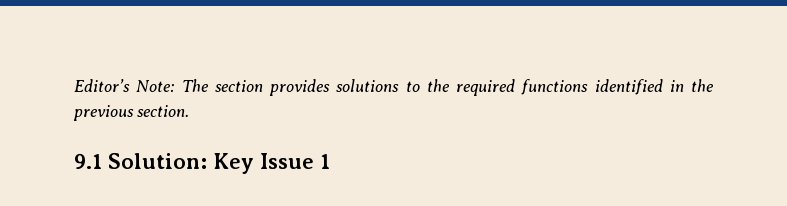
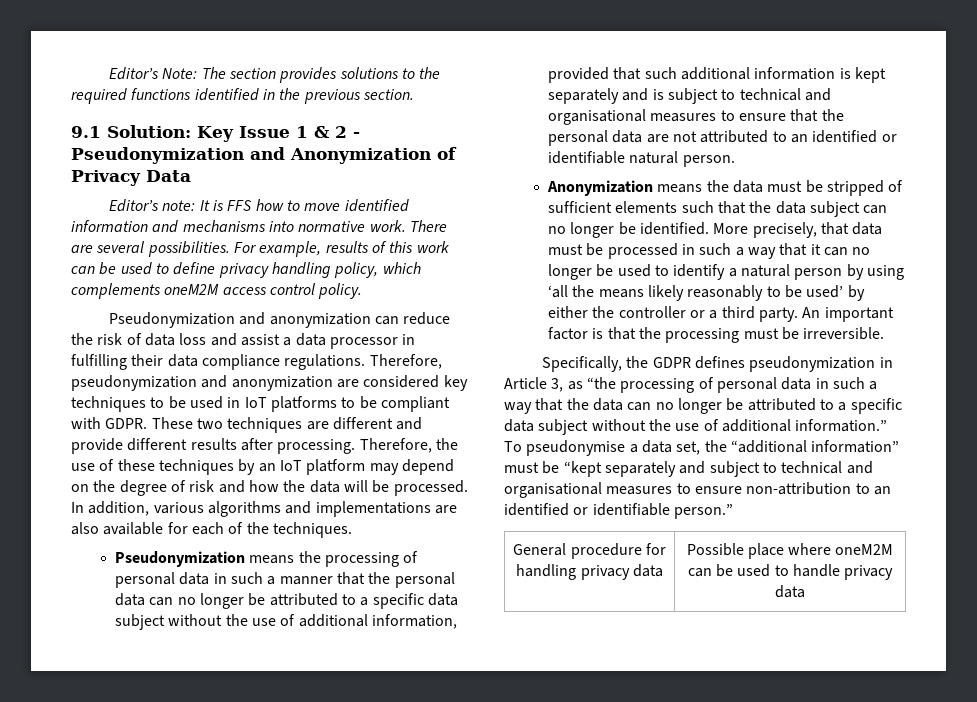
(330, 161) none -> [314,126,360,138] [71,147,457,164] [71,170,191,186] [109,199,409,212] [71,220,447,233] [71,241,449,257] [71,262,421,278] [71,283,363,299] [109,312,451,328] [71,333,416,349] [71,354,442,370] [71,375,468,391] [71,396,450,412] [71,417,423,433] [71,438,458,454] [71,459,454,475] [71,480,468,496] [71,501,457,517] [71,522,352,538] [114,551,419,567] [114,572,455,588] [114,593,458,609] [114,614,457,630] [547,67,886,83] [547,88,831,104] [547,109,844,125] [547,130,897,146] [547,151,735,167] [546,180,904,196] [547,201,888,217] [547,222,883,238] [547,243,871,259] [547,264,904,280] [547,285,865,301] [547,306,894,322] [547,327,885,343] [542,356,893,372] [504,377,878,393] [504,398,902,414] [504,419,888,435] [504,440,900,456] [504,461,873,477] [504,482,891,498] [504,503,733,519] [513,543,666,559] [516,564,663,580] [686,543,894,559] [687,564,894,580] [775,585,805,598] & 2 - Pseudonymization and Anonymization of Privacy Data // Editor’s note: It is FFS how to move identified information and mechanisms into normative work. There are several possibilities. For example, results of this work can be used to define privacy handling policy, which complements oneM2M access control policy. // Pseudonymization and anonymization can reduce the risk of data loss and assist a data processor in fulfilling their data compliance regulations. Therefore, pseudonymization and anonymization are considered key techniques to be used in IoT platforms to be compliant with GDPR. These two techniques are different and provide different results after processing. Therefore, the use of these techniques by an IoT platform may depend on the degree of risk and how the data will be processed. In addition, various algorithms and implementations are also available for each of the techniques. // Pseudonymization means the processing of personal data in such a manner that the personal data can no longer be attributed to a specific data subject without the use of additional information, provided that such additional information is kept separately and is subject to technical and organisational measures to ensure that the personal data are not attributed to an identified or identifiable natural person. // Anonymization means the data must be stripped of sufficient elements such that the data subject can no longer be identified. More precisely, that data must be processed in such a way that it can no longer be used to identify a natural person by using ‘all the means likely reasonably to be used’ by either the controller or a third party. An important factor is that the processing must be irreversible. // Specifically, the GDPR defines pseudonymization in Article 3, as “the processing of personal data in such a way that the data can no longer be attributed to a specific data subject without the use of additional information.” To pseudonymise a data set, the “additional information” must be “kept separately and subject to technical and organisational measures to ensure non-attribution to an identified or identifiable person.” // General procedure for handling privacy data | Possible place where oneM2M can be used to handle privacy data

